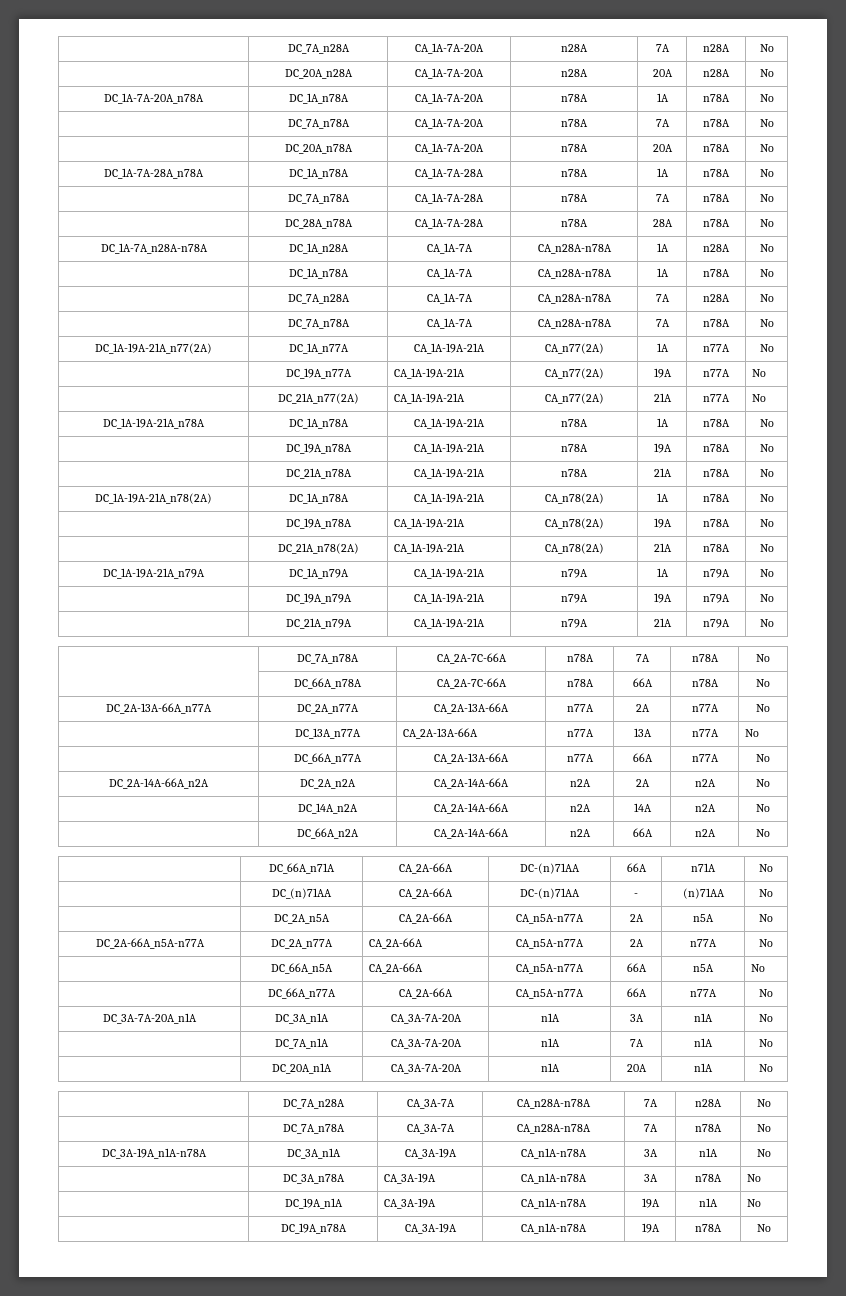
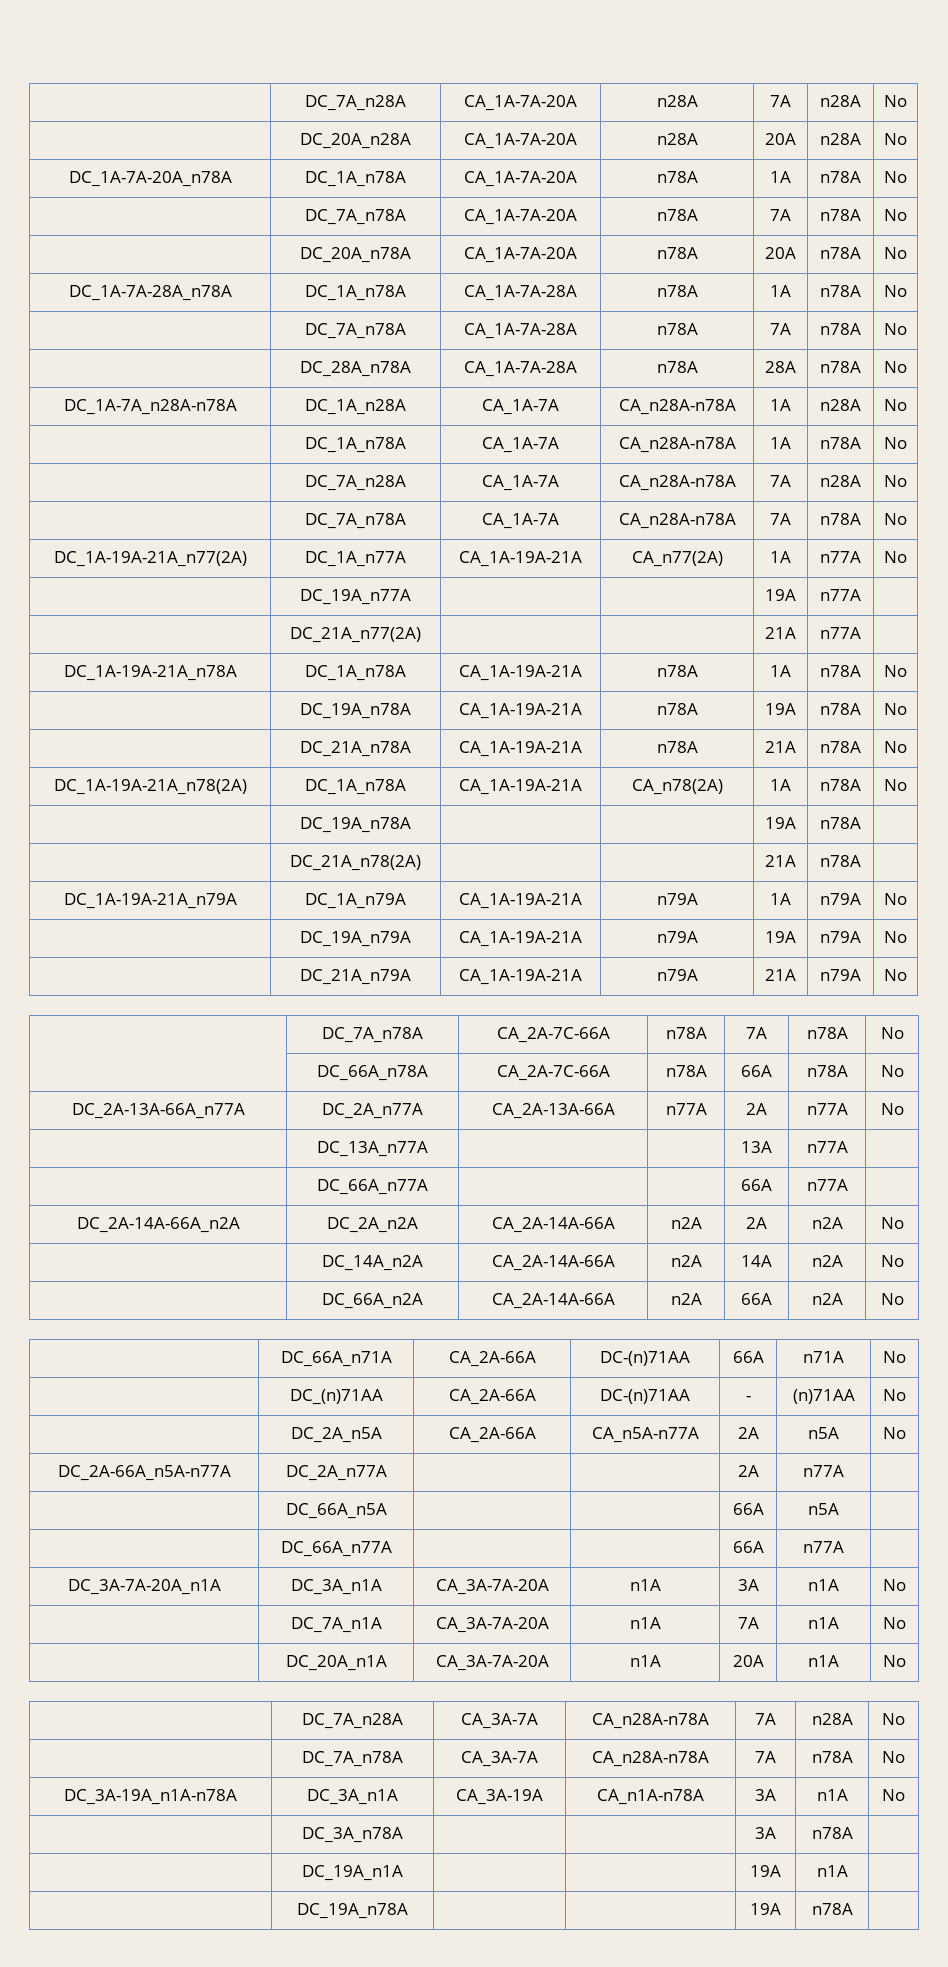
[393,368,465,379] [544,368,604,379] CA_1A-19A-21A | CA_n77(2A) -> (411, 597) |
[751,369,766,377] No -> (861, 595) none
[393,393,465,404] [544,393,604,404] CA_1A-19A-21A | CA_n77(2A) -> (421, 635) |
[751,394,766,402] No -> (861, 633) none
[393,518,465,529] [544,518,604,529] [653,518,672,528] [703,519,730,527] [759,519,774,527] CA_1A-19A-21A | CA_n78(2A) | 19A | n78A | No -> [764,817,796,829] [819,817,861,829] | | 19A | n78A |
[393,543,465,554] [544,543,604,554] [653,543,672,552] [703,544,730,552] [759,544,774,552] CA_1A-19A-21A | CA_n78(2A) | 21A | n78A | No -> [764,855,796,867] [819,855,861,867] | | 21A | n78A |
[402,728,478,739] [566,729,594,737] CA_2A-13A-66A | n77A -> (428, 1149) |
[744,729,759,737] [294,753,362,764] [434,753,509,764] [566,754,594,762] [632,753,653,762] [691,754,719,762] [756,754,770,762] No // | DC_66A_n77A | CA_2A-13A-66A | n77A | 66A | n77A | No -> [317,1179,428,1195] [740,1179,772,1191] [806,1179,848,1191] // | DC_66A_n77A | | | 66A | n77A |
[368,938,423,949] [516,939,584,949] [629,939,644,947] [690,939,717,947] [759,939,773,947] CA_2A-66A | CA_n5A-n77A | 2A | n77A | No -> [737,1465,759,1477] [802,1465,844,1477] | | 2A | n77A |
[368,963,423,974] [516,964,584,974] CA_2A-66A | CA_n5A-n77A -> (387, 1511) |
[750,964,765,972] [268,988,336,999] [399,988,453,999] [516,989,584,999] [626,988,647,997] [690,989,717,997] [759,989,773,997] No // | DC_66A_n77A | CA_2A-66A | CA_n5A-n77A | 66A | n77A | No -> [280,1541,392,1557] [732,1541,764,1553] [802,1541,844,1553] // | DC_66A_n77A | | | 66A | n77A |
[383,1173,436,1184] [521,1173,587,1184] CA_3A-19A | CA_n1A-n78A -> (403, 1835) |
[746,1174,761,1182] No -> (853, 1833) none
[383,1198,436,1209] [521,1198,587,1209] CA_3A-19A | CA_n1A-n78A -> (403, 1873) |
[746,1199,761,1207] [280,1223,347,1234] [404,1223,457,1234] [521,1223,587,1234] [641,1223,660,1233] [695,1224,722,1232] [757,1224,771,1232] No // | DC_19A_n78A | CA_3A-19A | CA_n1A-n78A | 19A | n78A | No -> [297,1903,408,1919] [749,1903,781,1915] [811,1903,853,1915] // | DC_19A_n78A | | | 19A | n78A |

